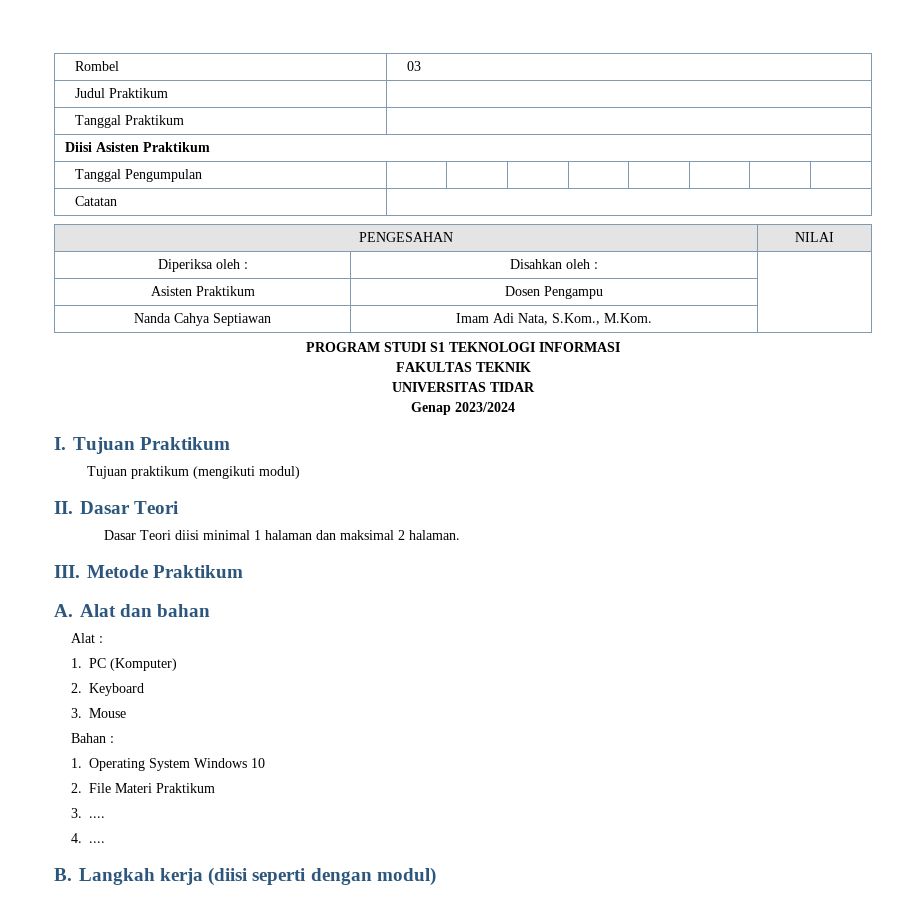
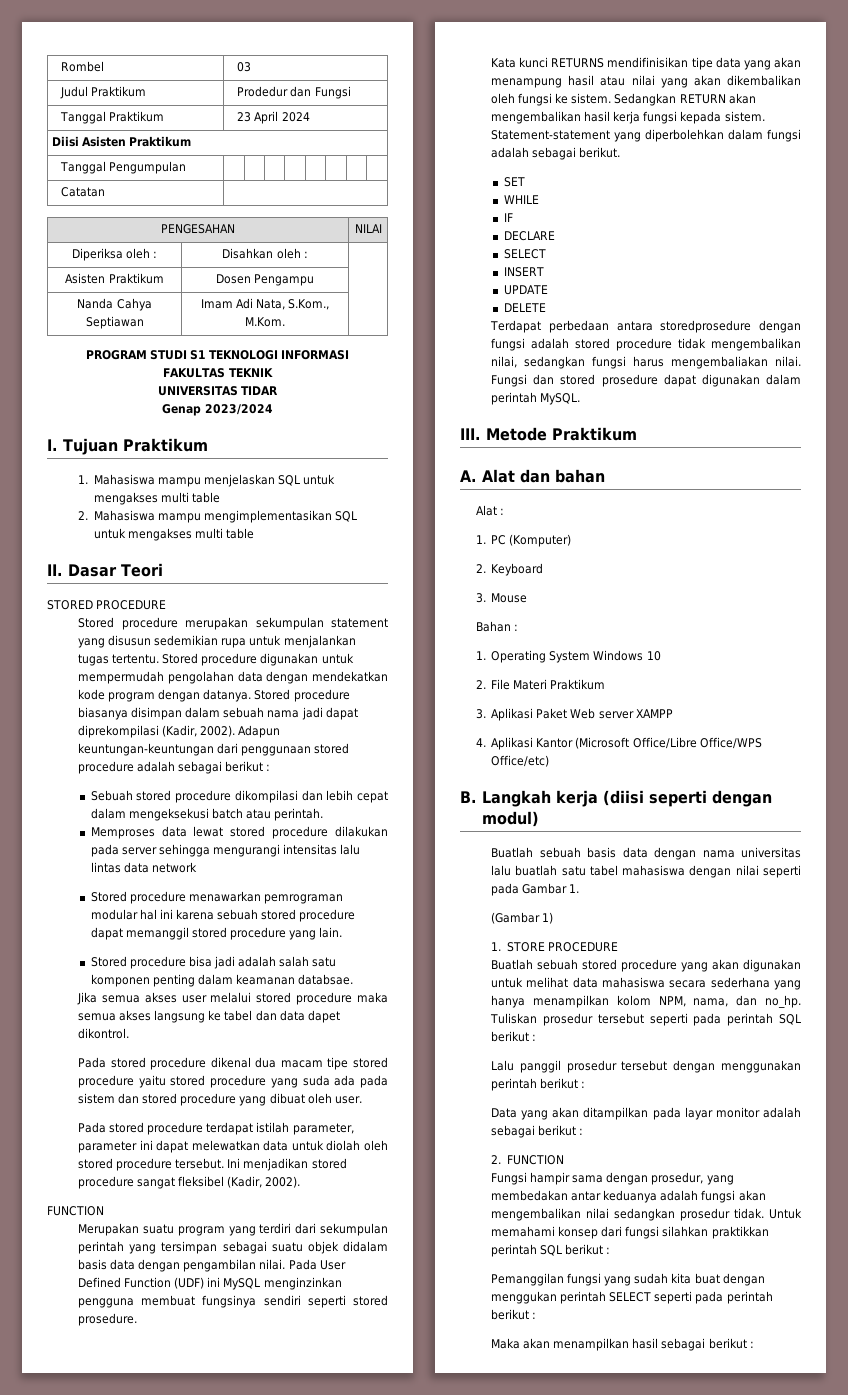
(169, 93) none -> [237,86,351,99] Prodedur dan Fungsi
(185, 120) none -> [237,111,310,124] 23 April 2024
[87,466,301,479] [54,501,179,514] [103,530,460,540] Tujuan praktikum (mengikuti modul) // II. Dasar Teori // Dasar Teori diisi minimal 1 halaman dan maksimal 2 halaman. -> [78,474,336,487] [93,492,221,505] [78,510,358,523] [93,528,255,541] [47,563,163,577] [47,600,167,610] [78,617,389,630] [78,635,356,648] [78,653,354,666] [78,671,389,684] [78,689,350,702] [78,707,358,720] [78,725,281,738] [78,743,350,756] [78,761,271,774] [90,790,388,803] [90,808,324,821] [90,826,388,839] [90,844,361,857] [90,862,197,873] [90,891,344,904] [90,909,356,922] [90,927,343,940] [90,956,337,969] [90,974,354,987] [77,992,388,1005] [78,1010,340,1023] [78,1028,130,1039] [78,1057,389,1070] [78,1075,388,1088] [78,1093,362,1106] [78,1122,354,1135] [78,1140,389,1153] [78,1158,347,1171] [78,1176,301,1189] [47,1206,104,1216] [78,1223,388,1236] [78,1241,388,1254] [78,1259,346,1272] [78,1277,342,1290] [78,1295,388,1308] [78,1313,138,1326] [491,57,801,70] [491,75,801,88] [491,93,756,106] [491,111,765,124] [491,129,801,142] [491,147,621,160] [503,177,525,187] [503,195,539,204] [503,213,513,222] [503,231,555,241] [503,249,546,259] [503,267,544,277] [503,285,548,295] [503,303,546,312] [490,320,801,333] [491,338,801,351] [491,356,801,369] [491,374,801,387] [491,392,581,405] 1. Mahasiswa mampu menjelaskan SQL untuk mengakses multi table // 2. Mahasiswa mampu mengimplementasikan SQL untuk mengakses multi table // II. Dasar Teori // STORED PROCEDURE // Stored procedure merupakan sekumpulan statement yang disusun sedemikian rupa untuk menjalankan tugas tertentu. Stored procedure digunakan untuk mempermudah pengolahan data dengan mendekatkan kode program dengan datanya. Stored procedure biasanya disimpan dalam sebuah nama jadi dapat diprekompilasi (Kadir, 2002). Adapun keuntungan-keuntungan dari penggunaan stored procedure adalah sebagai berikut : // Sebuah stored procedure dikompilasi dan lebih cepat dalam mengeksekusi batch atau perintah. // Memproses data lewat stored procedure dilakukan pada server sehingga mengurangi intensitas lalu lintas data network // Stored procedure menawarkan pemrograman modular hal ini karena sebuah stored procedure dapat memanggil stored procedure yang lain. // Stored procedure bisa jadi adalah salah satu komponen penting dalam keamanan databsae. // Jika semua akses user melalui stored procedure maka semua akses langsung ke tabel dan data dapet dikontrol. // Pada stored procedure dikenal dua macam tipe stored procedure yaitu stored procedure yang suda ada pada sistem dan stored procedure yang dibuat oleh user. // Pada stored procedure terdapat istilah parameter, parameter ini dapat melewatkan data untuk diolah oleh stored procedure tersebut. Ini menjadikan stored procedure sangat fleksibel (Kadir, 2002). // FUNCTION // Merupakan suatu program yang terdiri dari sekumpulan perintah yang tersimpan sebagai suatu objek didalam basis data dengan pengambilan nilai. Pada User Defined Function (UDF) ini MySQL menginzinkan pengguna membuat fungsinya sendiri seperti stored prosedure. // Kata kunci RETURNS mendifinisikan tipe data yang akan menampung hasil atau nilai yang akan dikembalikan oleh fungsi ke sistem. Sedangkan RETURN akan mengembalikan hasil kerja fungsi kepada sistem. Statement-statement yang diperbolehkan dalam fungsi adalah sebagai berikut. // SET // WHILE // IF // DECLARE // SELECT // INSERT // UPDATE // DELETE // Terdapat perbedaan antara storedprosedure dengan fungsi adalah stored procedure tidak mengembalikan nilai, sedangkan fungsi harus mengembaliakan nilai. Fungsi dan stored prosedure dapat digunakan dalam perintah MySQL.
[88,816,105,818] [70,833,105,843] .... // 4. .... -> [491,708,673,721] [475,737,762,750] [491,755,550,767] Aplikasi Paket Web server XAMPP // 4. Aplikasi Kantor (Microsoft Office/Libre Office/WPS Office/etc)
(436, 876) none -> [491,847,801,860] [491,865,801,878] [491,883,580,896] [491,912,554,924] [491,942,618,952] [491,959,801,972] [491,977,801,990] [491,995,801,1008] [490,1013,801,1026] [491,1031,537,1042] [491,1060,801,1073] [491,1078,586,1091] [491,1107,801,1120] [491,1125,584,1138] [491,1155,564,1165] [491,1172,734,1185] [491,1190,766,1203] [491,1208,802,1221] [491,1226,769,1239] [491,1244,611,1257] [491,1273,765,1286] [491,1291,773,1304] [491,1309,537,1320] [491,1338,754,1351] // Buatlah sebuah basis data dengan nama universitas lalu buatlah satu tabel mahasiswa dengan nilai seperti pada Gambar 1. // (Gambar 1) // 1. STORE PROCEDURE // Buatlah sebuah stored procedure yang akan digunakan untuk melihat data mahasiswa secara sederhana yang hanya menampilkan kolom NPM, nama, dan no_hp. Tuliskan prosedur tersebut seperti pada perintah SQL berikut : // Lalu panggil prosedur tersebut dengan menggunakan perintah berikut : // Data yang akan ditampilkan pada layar monitor adalah sebagai berikut : // 2. FUNCTION // Fungsi hampir sama dengan prosedur, yang membedakan antar keduanya adalah fungsi akan mengembalikan nilai sedangkan prosedur tidak. Untuk memahami konsep dari fungsi silahkan praktikkan perintah SQL berikut : // Pemanggilan fungsi yang sudah kita buat dengan menggukan perintah SELECT seperti pada perintah berikut : // Maka akan menampilkan hasil sebagai berikut :

